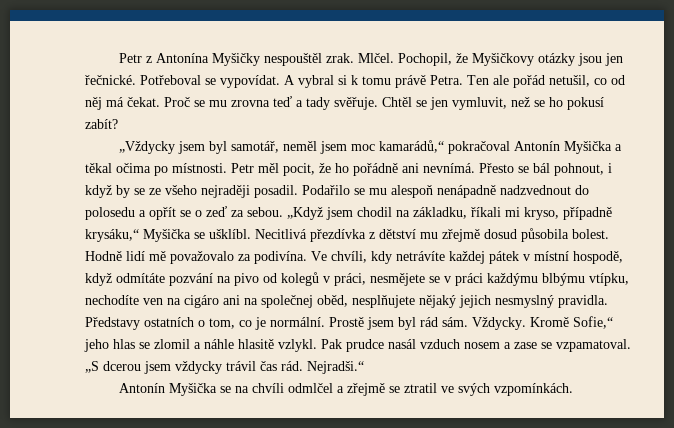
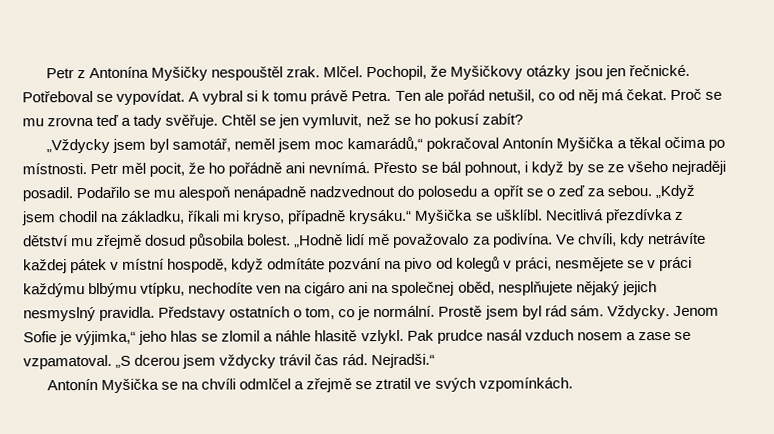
[85,229,139,242] krysáku,“ -> [348,209,413,225] krysáku.“
[85,251,122,261] Hodně -> [294,234,344,248] „Hodně
[530,316,613,329] Kromě Sofie,“ -> [672,305,719,317] [23,330,137,346] Jenom Sofie je výjimka,“

